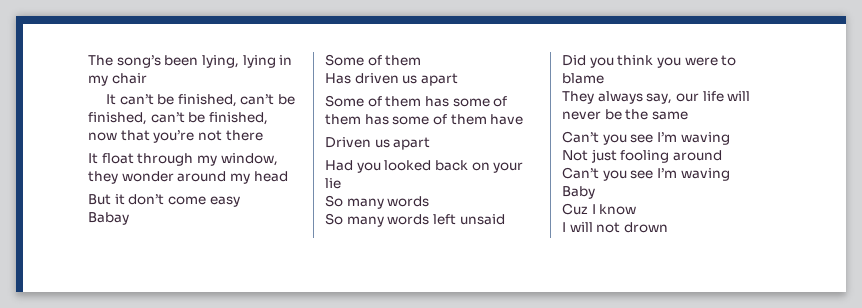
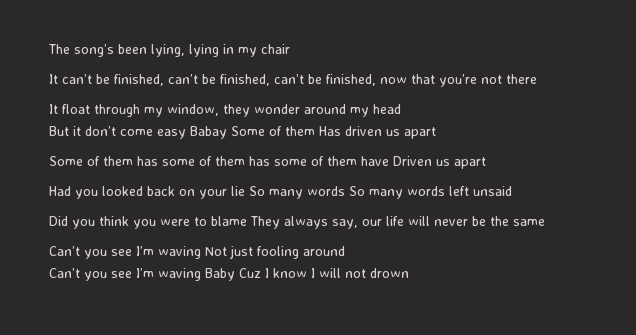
(240, 201) // -> (186, 134) none
[325,54,422,66] // Some of them // -> [231,126,315,136] Some of them
(524, 119) // -> (389, 161) none
[325,195,430,209] // So many words // -> [249,186,345,199] So many words
(604, 78) // -> (247, 221) none
(730, 138) // -> (201, 252) none
(730, 174) // -> (201, 274) none
(595, 192) // -> (235, 274) none
(637, 209) // -> (307, 273) none

